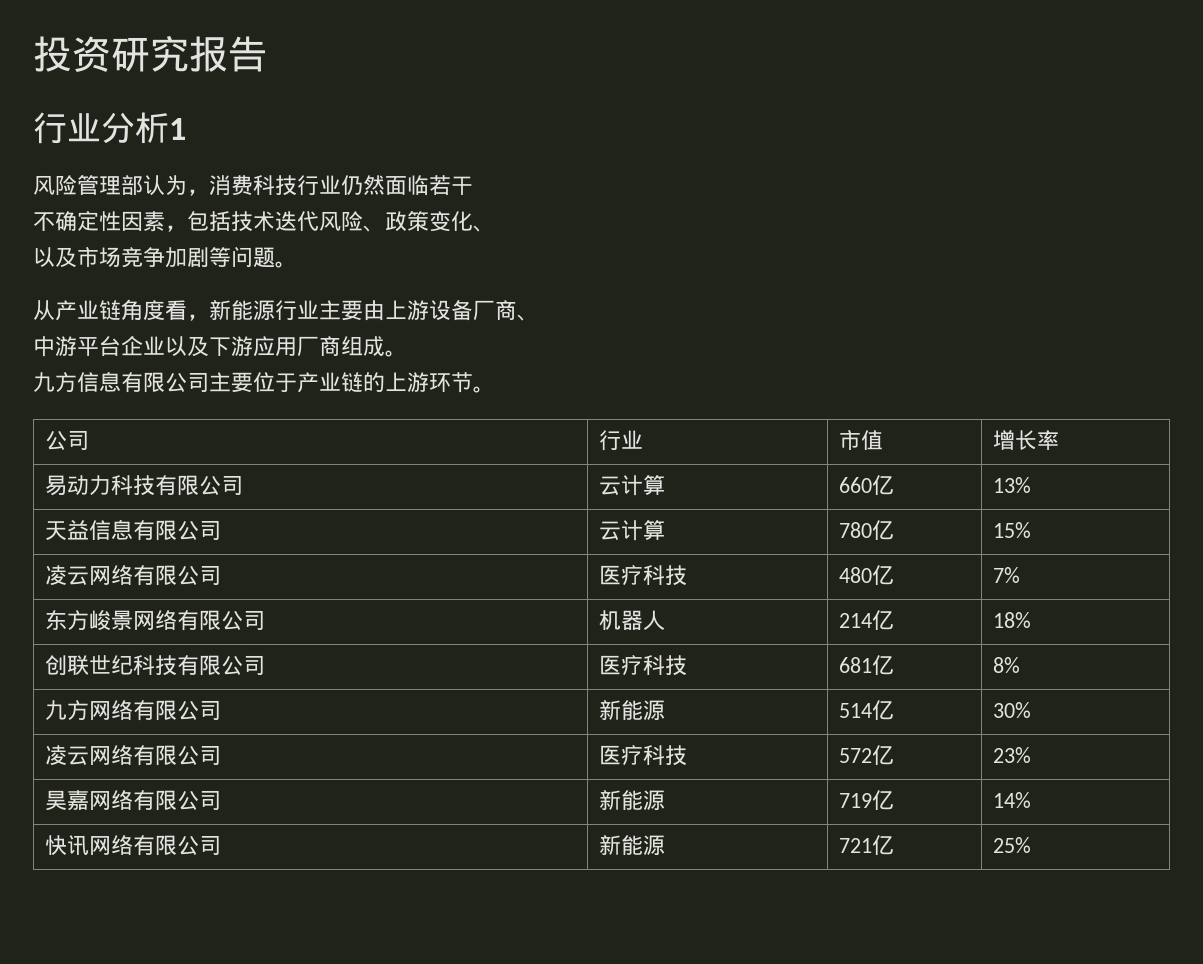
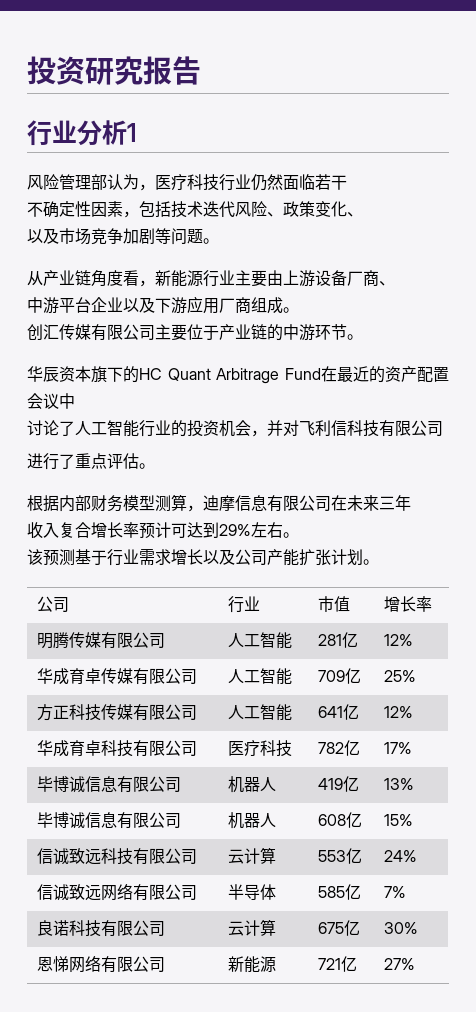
[209,175,253,195] 消费 -> [155,174,187,191] 医疗
[33,371,121,392] 九方信息 -> [27,324,91,341] 创汇传媒
[385,372,407,392] 上 -> [283,324,299,340] 中
(495, 389) none -> [27,366,450,384] [27,393,75,409] [27,420,443,437] [27,453,155,470] [27,494,411,512] [27,522,299,539] [27,549,379,566] // 华辰资本旗下的HC Quant Arbitrage Fund在最近的资产配置会议中 // 讨论了人工智能行业的投资机会，并对飞利信科技有限公司 // 进行了重点评估。 // 根据内部财务模型测算，迪摩信息有限公司在未来三年 // 收入复合增长率预计可达到29%左右。 // 该预测基于行业需求增长以及公司产能扩张计划。
[44,475,243,496] [598,475,665,496] [838,475,894,495] [992,477,1031,493] [44,519,221,541] [598,520,665,541] [838,520,894,540] [992,522,1031,538] [44,565,221,586] [598,565,687,586] [838,565,894,585] [992,567,1020,583] [44,610,265,631] [598,610,665,630] [838,610,894,630] [992,612,1031,628] [44,655,133,675] 易动力科技有限公司 | 云计算 | 660亿 | 13% // 天益信息有限公司 | 云计算 | 780亿 | 15% // 凌云网络有限公司 | 医疗科技 | 480亿 | 7% // 东方峻景网络有限公司 | 机器人 | 214亿 | 18% // 创联世纪 -> [36,632,165,649] [227,632,292,649] [317,632,358,648] [383,634,413,646] [36,668,197,685] [227,668,292,685] [317,668,361,684] [383,670,416,682] [36,704,197,721] [227,704,292,721] [317,704,359,720] [383,706,413,718] [36,740,101,757] 明腾传媒有限公司 | 人工智能 | 281亿 | 12% // 华成育卓传媒有限公司 | 人工智能 | 709亿 | 25% // 方正科技传媒有限公司 | 人工智能 | 641亿 | 12% // 华成育卓
[838,655,894,675] [992,657,1020,673] [44,700,221,721] [598,700,665,721] [838,700,894,720] [992,702,1031,718] [44,745,221,766] [598,745,687,766] [838,745,894,765] [992,747,1031,763] [44,790,221,811] [598,790,665,811] [838,790,894,810] [992,792,1031,808] [44,835,89,855] 681亿 | 8% // 九方网络有限公司 | 新能源 | 514亿 | 30% // 凌云网络有限公司 | 医疗科技 | 572亿 | 23% // 昊嘉网络有限公司 | 新能源 | 719亿 | 14% // 快讯 -> [317,740,360,756] [383,742,412,754] [36,776,181,793] [227,776,276,793] [317,776,359,792] [383,778,414,790] [36,812,181,829] [227,812,276,829] [317,812,362,828] [383,814,413,826] [36,848,197,865] [227,847,276,864] [317,848,362,864] [383,850,417,862] [36,883,197,901] [227,884,276,900] [317,884,361,900] [383,886,406,898] [36,920,165,937] [227,919,276,936] [317,920,360,936] [383,922,418,934] [36,956,69,972] 782亿 | 17% // 毕博诚信息有限公司 | 机器人 | 419亿 | 13% // 毕博诚信息有限公司 | 机器人 | 608亿 | 15% // 信诚致远科技有限公司 | 云计算 | 553亿 | 24% // 信诚致远网络有限公司 | 半导体 | 585亿 | 7% // 良诺科技有限公司 | 云计算 | 675亿 | 30% // 恩悌
[992,837,1031,853] 25% -> [383,958,415,970] 27%

